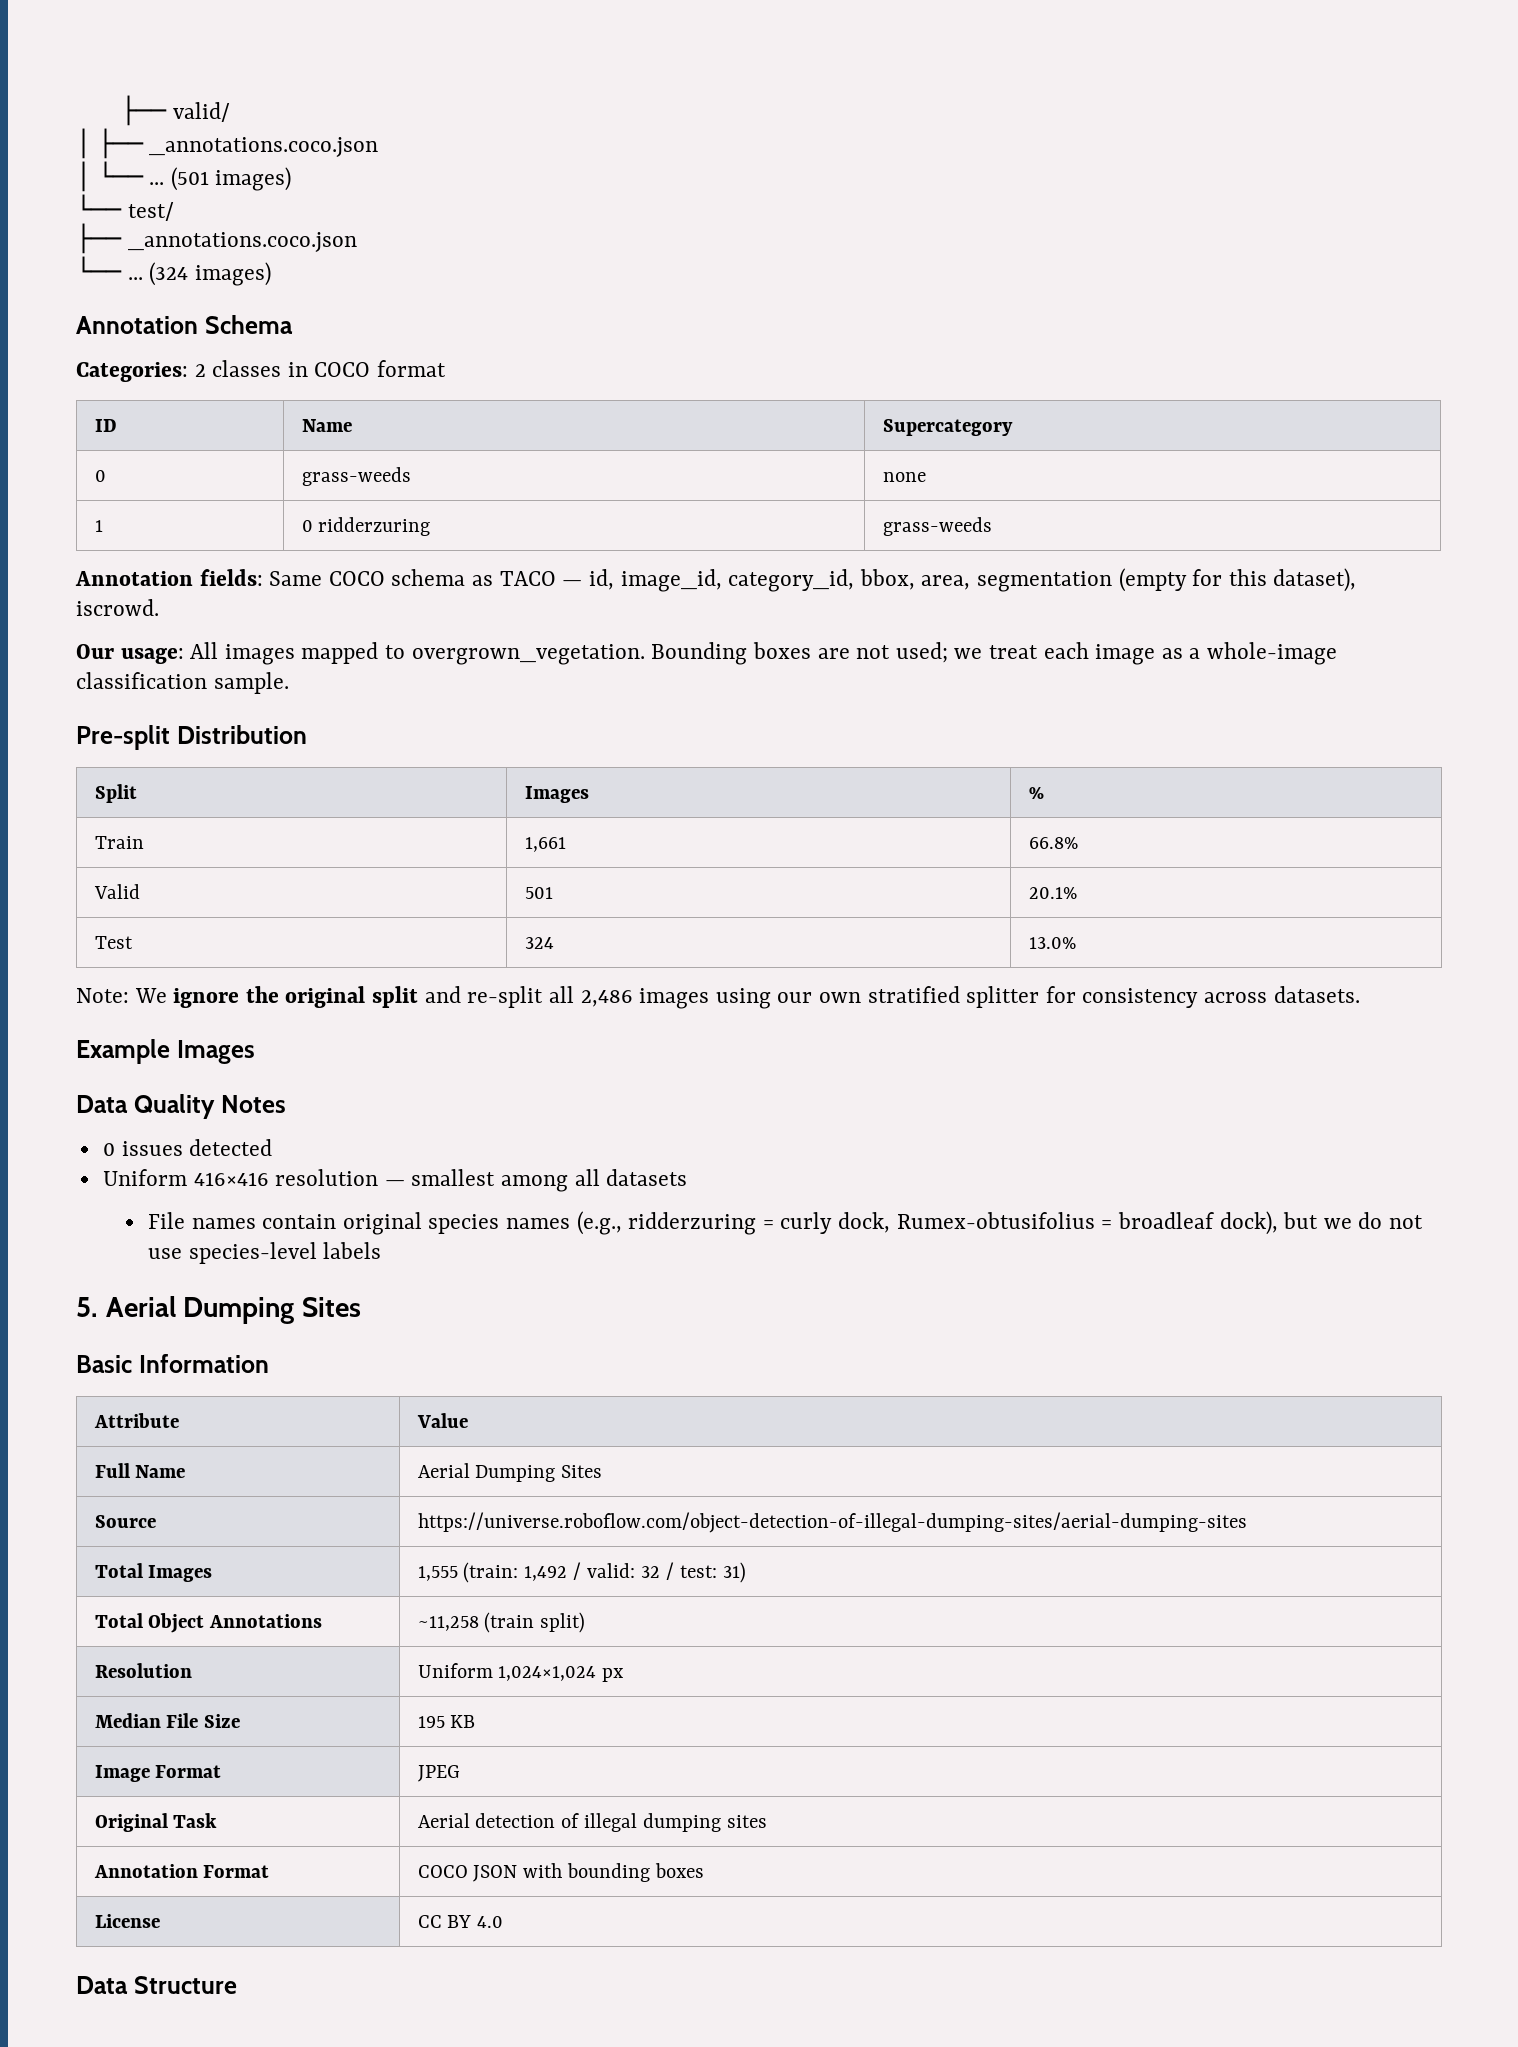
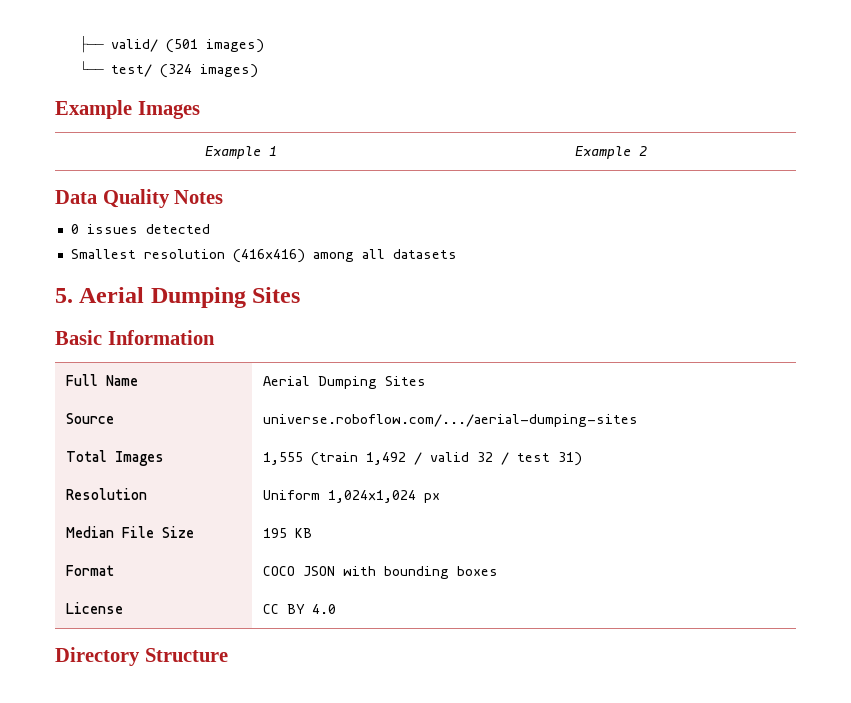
[76,128,379,159] [76,161,292,192] [76,194,174,221] [76,223,357,254] [76,256,271,286] [76,315,293,334] [76,360,447,382] [94,419,117,432] [301,419,352,432] [882,419,1013,436] [94,470,106,482] [301,467,411,486] [882,472,926,482] [94,520,103,532] [301,517,431,536] [882,517,992,536] [75,568,1357,592] [76,599,159,616] [76,642,1338,665] [76,672,289,694] [76,725,307,750] [94,784,137,803] [524,786,589,803] [1028,787,1044,799] [94,836,144,849] [524,837,566,852] [1028,837,1078,849] [93,884,140,899] [524,887,553,899] [1028,887,1077,899] [94,936,133,949] [524,937,554,949] [1028,937,1076,949] [76,986,1360,1009] [76,1039,255,1064] // │ ├── _annotations.coco.json // │ └── ... (501 images) // └── test/ // ├── _annotations.coco.json // └── ... (324 images) // Annotation Schema // Categories: 2 classes in COCO format // ID | Name | Supercategory // 0 | grass-weeds | none // 1 | 0 ridderzuring | grass-weeds // Annotation fields: Same COCO schema as TACO — id, image_id, category_id, bbox, area, segmentation (empty for this dataset), iscrowd. // Our usage: All images mapped to overgrown_vegetation. Bounding boxes are not used; we treat each image as a whole-image classification sample. // Pre-split Distribution // Split | Images | % // Train | 1,661 | 66.8% // Valid | 501 | 20.1% // Test | 324 | 13.0% // Note: We ignore the original split and re-split all 2,486 images using our own stratified splitter for consistency across datasets. // Example Images -> [165,39,264,53] [78,61,258,78] [55,100,200,119] [204,146,277,159] [574,146,647,159] (501 images) // └── test/ (324 images) // Example Images // Example 1 | Example 2
[102,1169,688,1192] [147,1211,1423,1235] [147,1242,382,1264] Uniform 416×416 resolution — smallest among all datasets // File names contain original species names (e.g., ridderzuring = curly dock, Rumex-obtusifolius = broadleaf dock), but we do not use species-level labels -> [70,249,457,263] Smallest resolution (416×416) among all datasets
[93,1413,179,1428] [416,1413,468,1428] // Attribute | Value -> (215, 337) none
[417,1512,1247,1533] https://universe.roboflow.com/object-detection-of-illegal-dumping-sites/aerial-dumping-sites -> [263,414,639,427] universe.roboflow.com/.../aerial-dumping-sites
[463,1562,519,1583] (train: -> [311,452,359,466] (train
[587,1563,636,1578] valid: -> [430,452,470,462] valid
[680,1565,718,1578] test: -> [517,453,551,462] test
[94,1613,323,1633] [417,1612,586,1633] // Total Object Annotations | ~11,258 (train split) -> (583, 459) none
[94,1765,222,1782] [417,1765,460,1782] [94,1813,218,1832] [417,1813,768,1832] [93,1864,198,1878] Image Format | JPEG // Original Task | Aerial detection of illegal dumping sites // Annotation -> (313, 533) none
[76,1976,128,1994] Data -> [55,647,140,666] Directory

